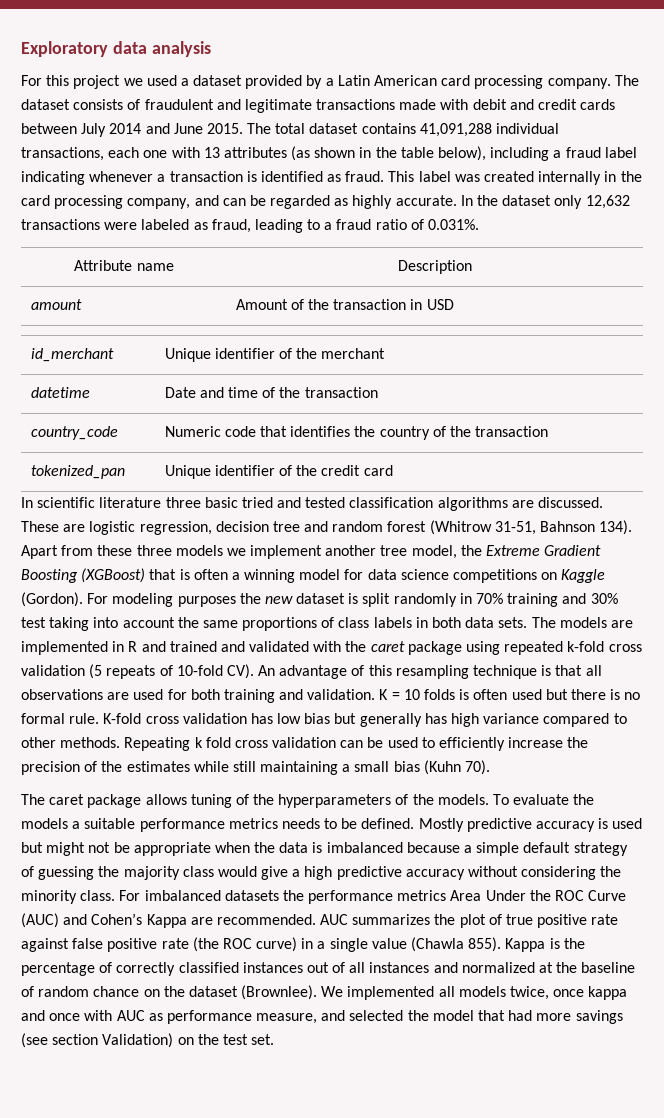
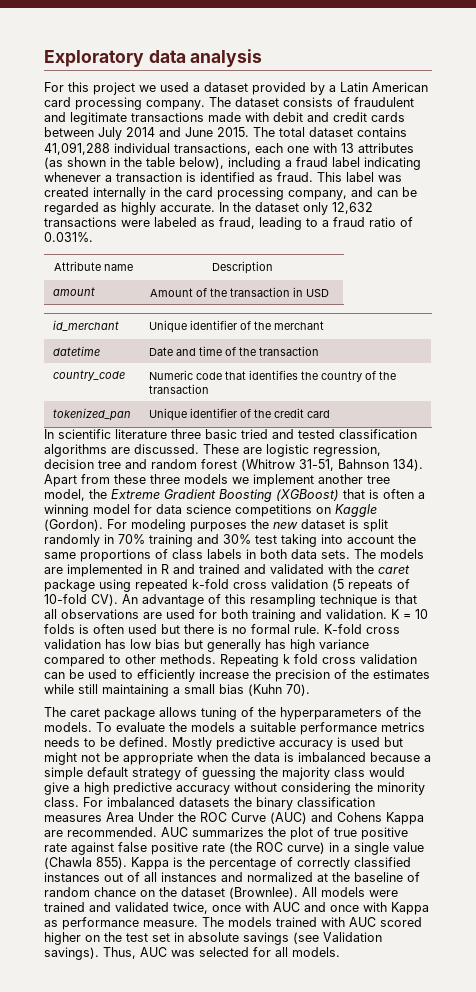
[308,890,447,904] performance metrics -> [256,797,375,810] [44,815,102,822] binary classification measures
[91,913,143,925] Cohen’s -> [337,812,382,822] Cohens
[321,986,628,1000] We implemented all models twice, once kappa -> [302,887,398,897] [44,902,300,914] All models were trained and validated twice, once with AUC
[116,1010,145,1021] AUC -> [391,902,429,915] Kappa
[256,1010,623,1024] [21,1033,275,1048] measure, and selected the model that had more savings (see section Validation) on the test set. -> [143,917,422,927] [44,932,382,945] [44,947,340,960] measure. The models trained with AUC scored higher on the test set in absolute savings (see Validation savings). Thus, AUC was selected for all models.

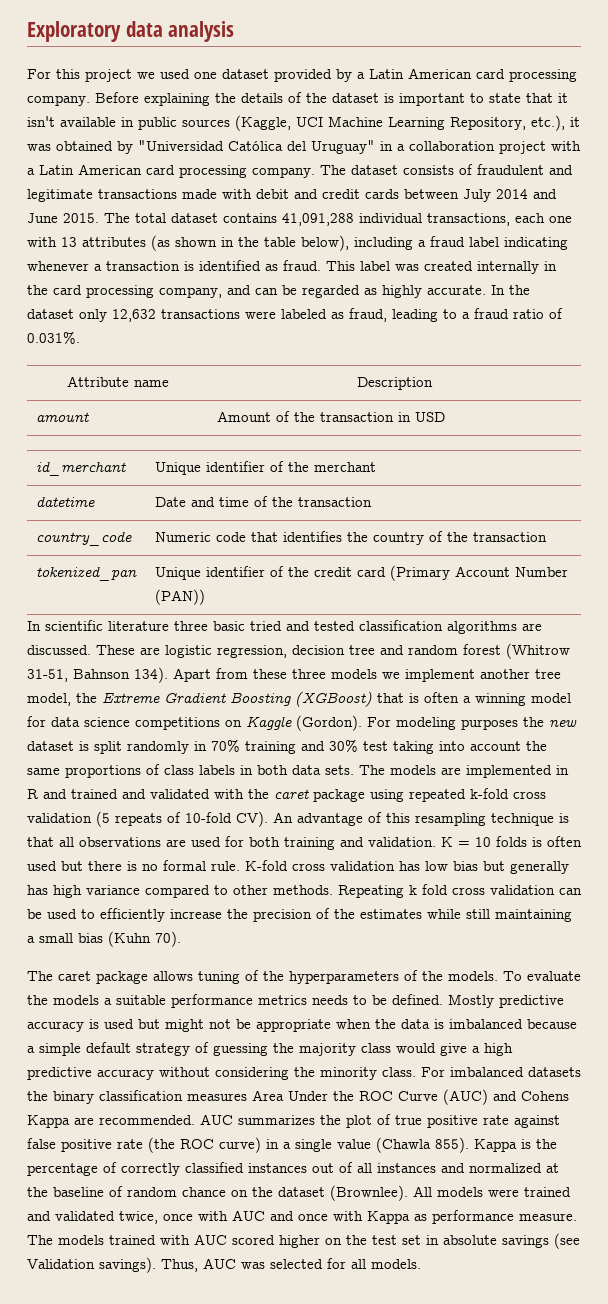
[193,85,200,92] a -> [194,72,217,79] one
(205, 105) none -> [95,92,568,106] [27,115,580,131] [27,140,581,154] [27,164,315,178] Before explaining the details of the dataset is important to state that it isn't available in public sources (Kaggle, UCI Machine Learning Repository, etc.), it was obtained by "Universidad Católica del Uruguay" in a collaboration project with a Latin American card processing company.
(330, 414) none -> [390,565,569,581] [155,589,206,605] (Primary Account Number (PAN))

